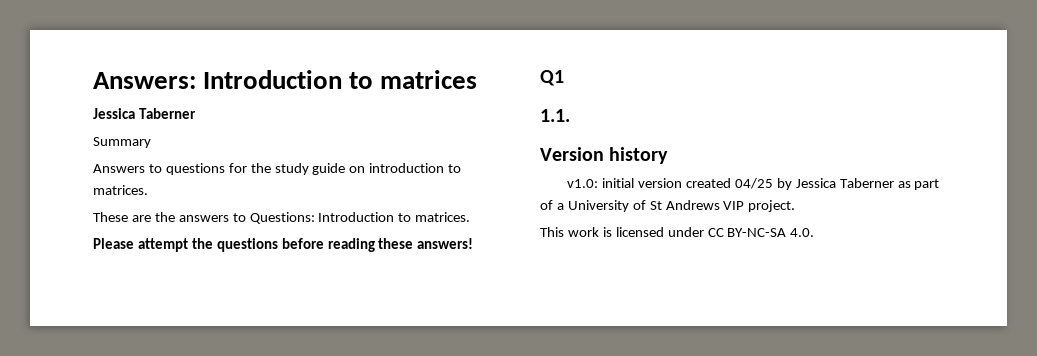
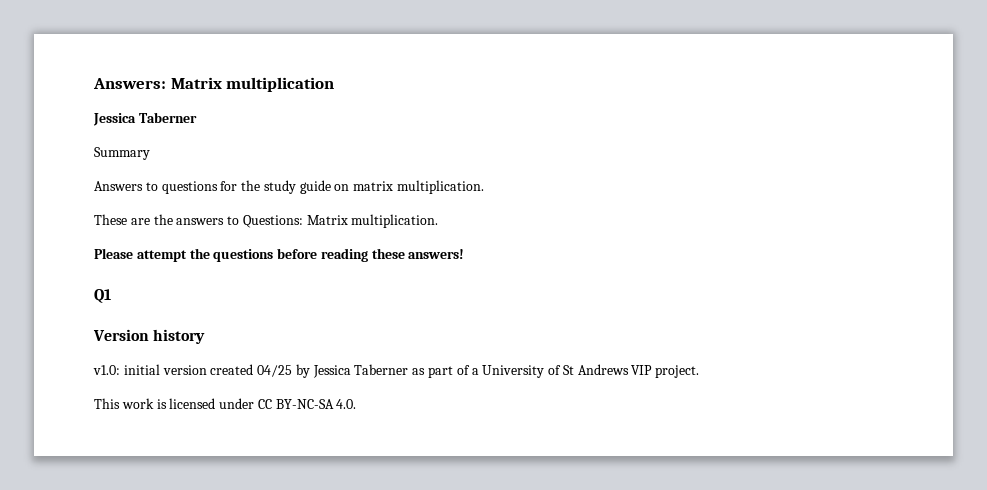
[203,70,478,89] Introduction to matrices -> [170,77,335,92] Matrix multiplication
[369,163,462,173] [93,185,148,195] introduction to matrices. -> [353,180,485,194] matrix multiplication.
[318,212,471,222] Introduction to matrices. -> [306,214,439,228] Matrix multiplication.
[540,109,570,122] // 1.1. -> (111, 296) none

